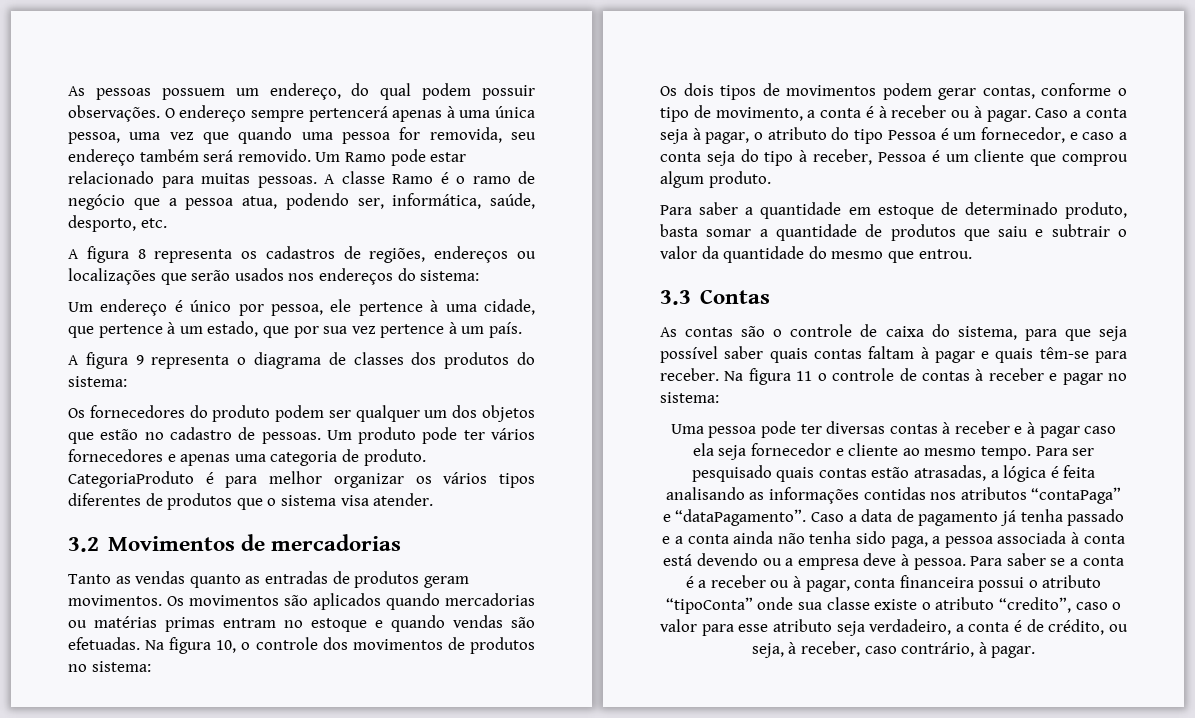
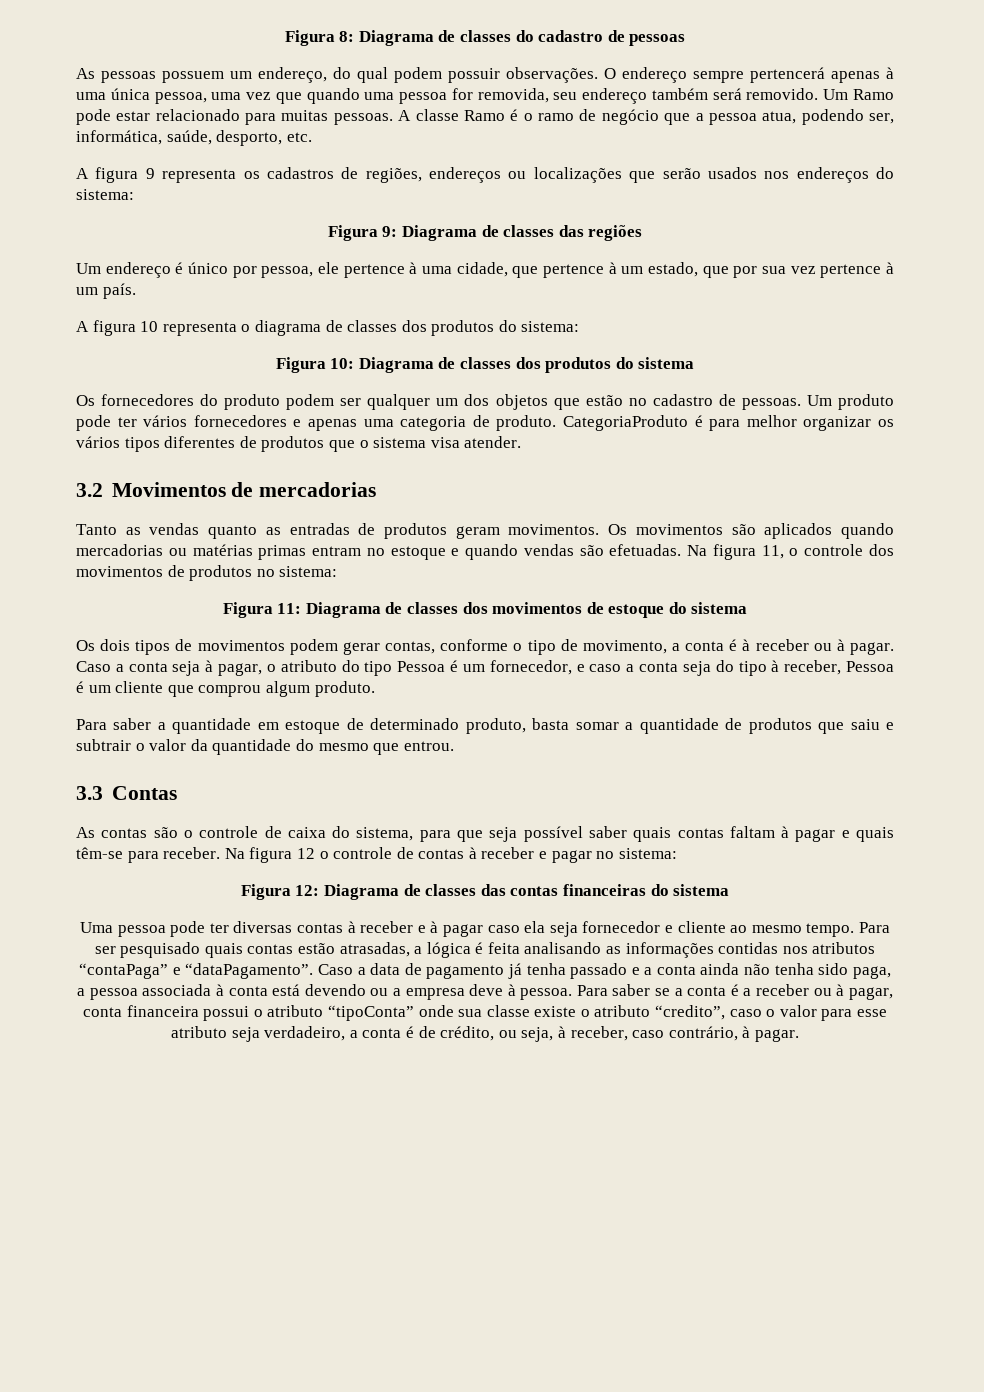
(68, 91) none -> [284,30,686,46] Figura 8: Diagrama de classes do cadastro de pessoas //
[137,249,146,259] 8 -> [145,168,155,179] 9
(480, 275) none -> [327,225,643,241] // Figura 9: Diagrama de classes das regiões
[135,355,144,365] 9 -> [140,321,159,332] 10
(127, 381) none -> [275,357,695,373] // Figura 10: Diagrama de classes dos produtos do sistema
[216,640,237,653] 10, -> [761,545,784,559] 11,
(151, 666) none -> [222,602,748,618] // Figura 11: Diagrama de classes dos movimentos de estoque do sistema
[796,371,813,381] 11 -> [296,848,315,859] 12
(719, 397) none -> [240,884,730,900] // Figura 12: Diagrama de classes das contas financeiras do sistema

